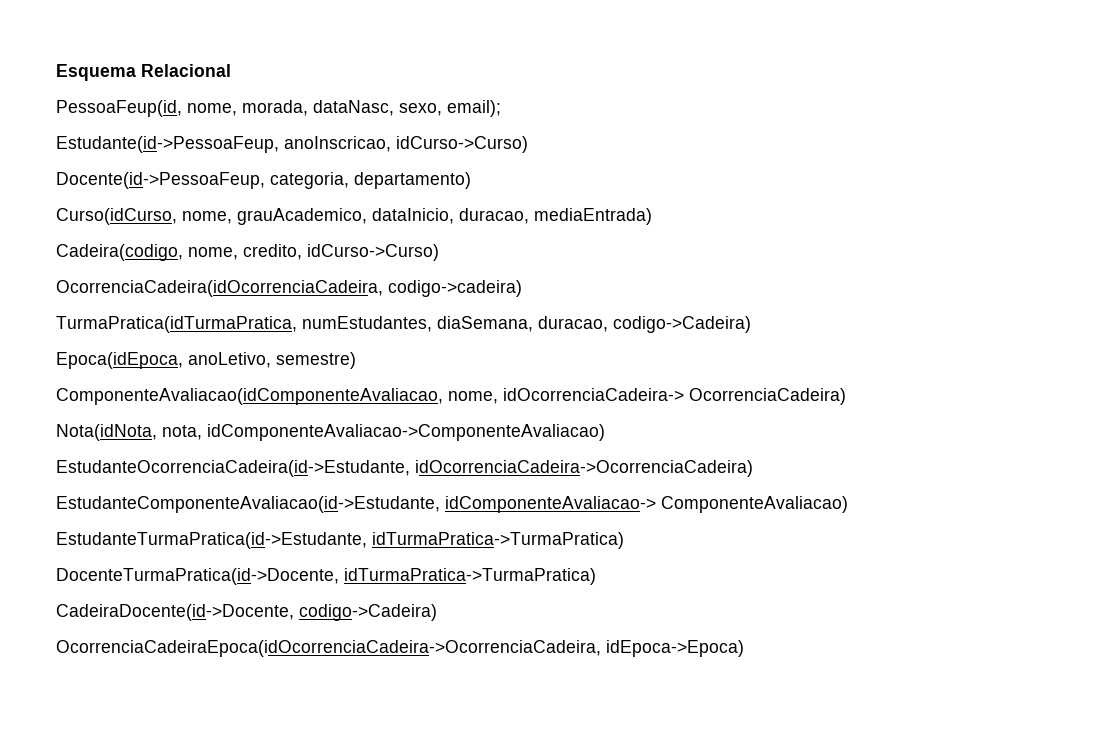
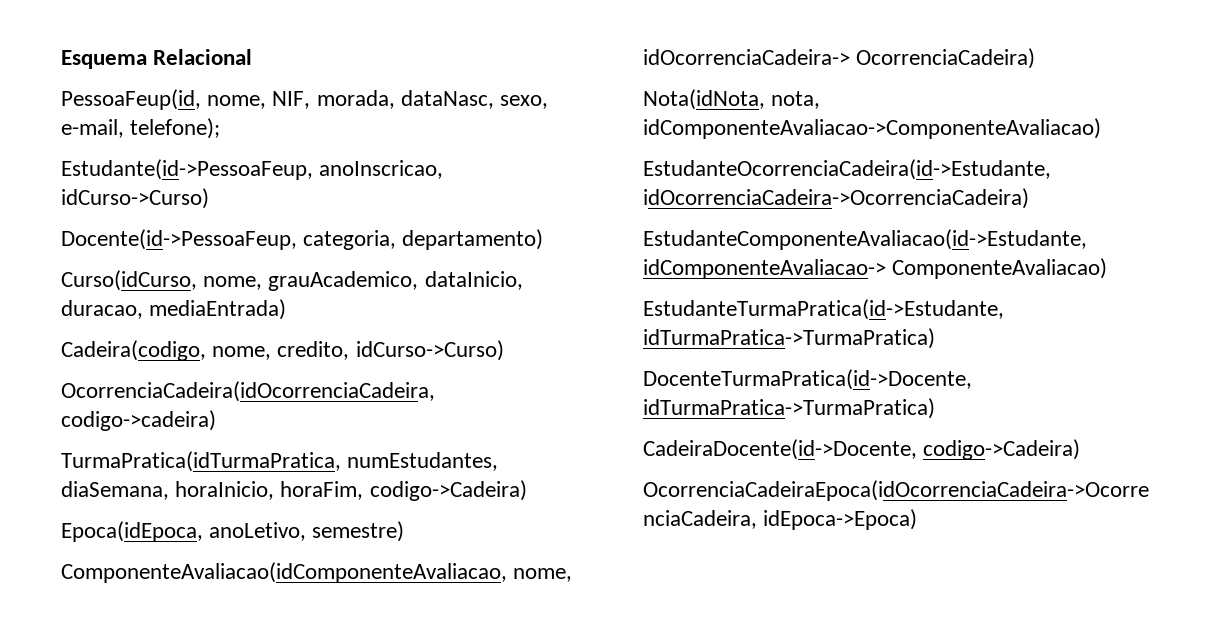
(237, 109) none -> [272,91,311,109] NIF,
[447,100,501,117] email); -> [61,118,221,139] e-mail, telefone);
[538,316,608,332] duracao, -> [175,481,364,500] horaInicio, horaFim,

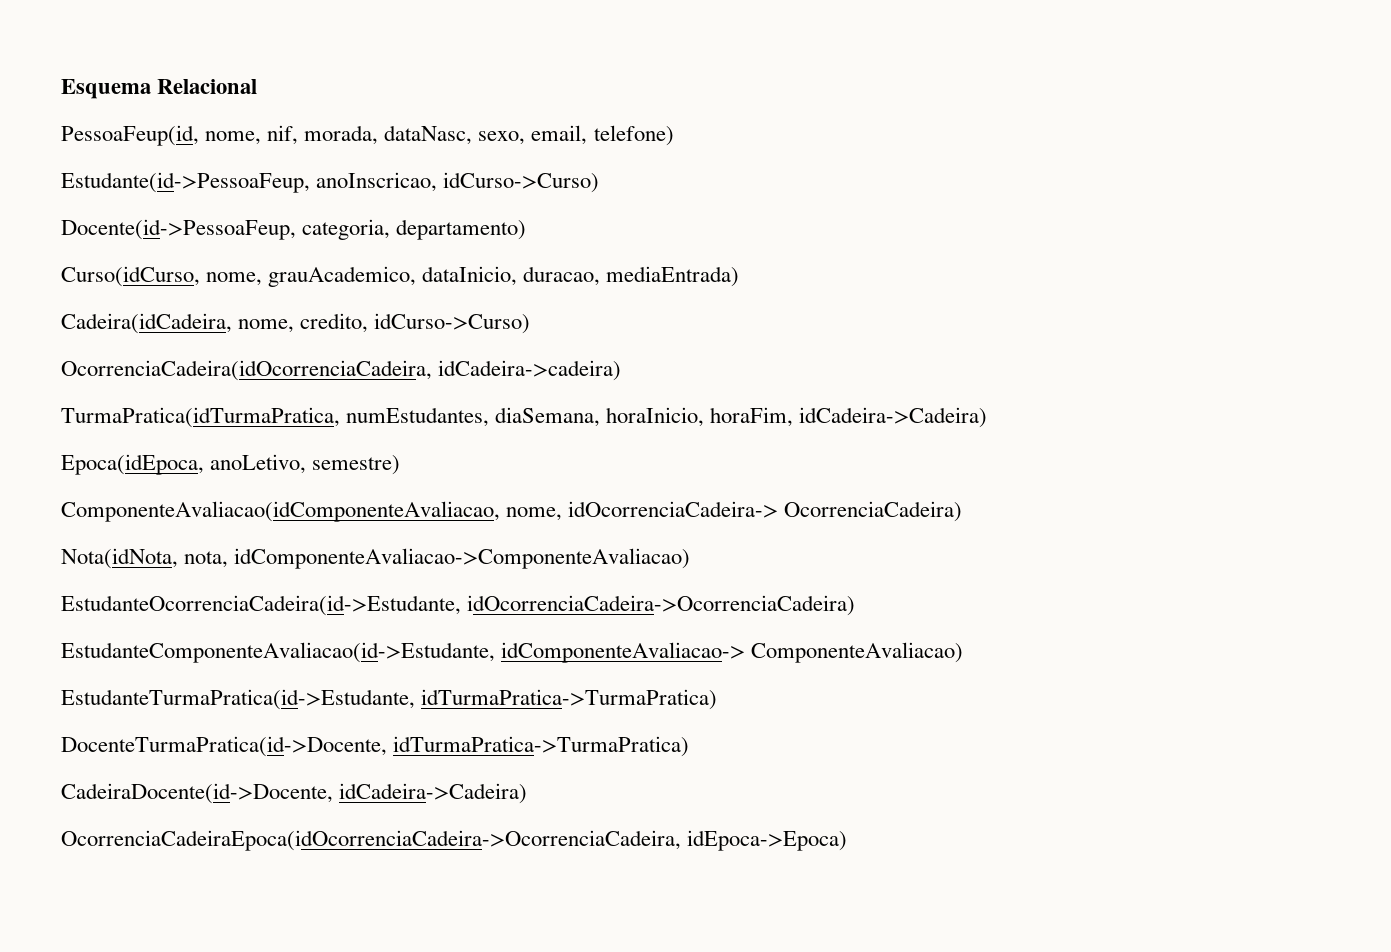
[272,91,311,109] NIF, -> [267,125,299,145] nif,
[61,118,221,139] e-mail, telefone); -> [531,125,674,146] email, telefone)
[61,340,206,361] Cadeira(codigo, -> [61,313,232,334] Cadeira(idCadeira,
[61,410,216,431] codigo->cadeira) -> [438,360,622,381] idCadeira->cadeira)
[369,480,527,501] codigo->Cadeira) -> [799,407,988,428] idCadeira->Cadeira)
[923,439,1081,460] codigo->Cadeira) -> [339,783,528,804] idCadeira->Cadeira)

